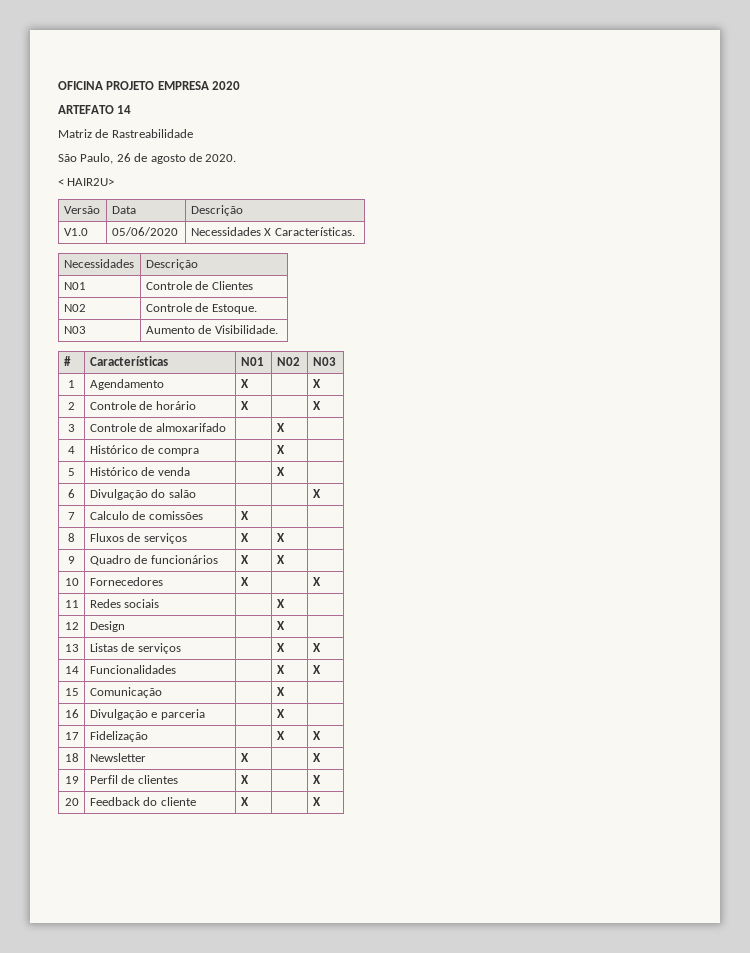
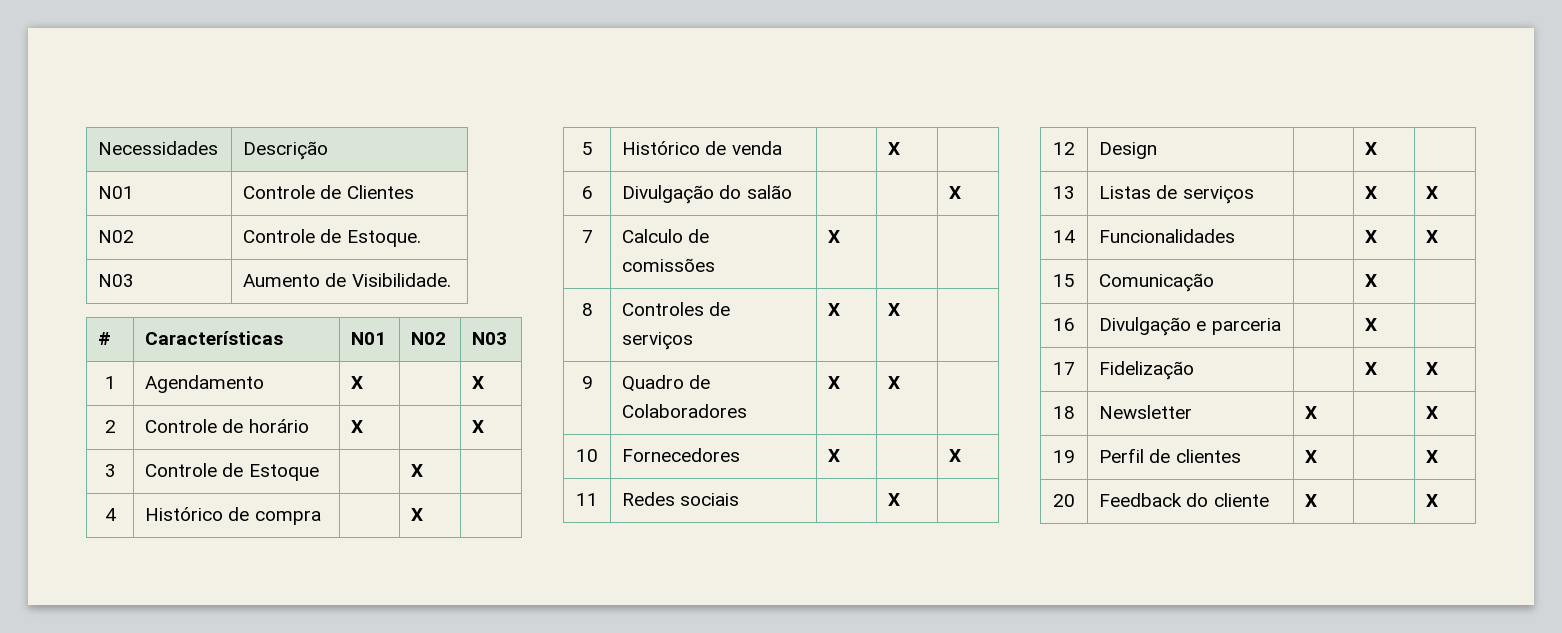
[58,81,241,90] [58,105,132,114] [58,129,193,138] [58,153,237,164] [58,178,115,186] [63,206,100,214] [111,206,136,214] [190,205,243,216] [63,228,88,236] [111,227,178,236] [190,227,355,236] OFICINA PROJETO EMPRESA 2020 // ARTEFATO 14 // Matriz de Rastreabilidade // São Paulo, 26 de agosto de 2020. // < HAIR2U> // Versão | Data | Descrição // V1.0 | 05/06/2020 | Necessidades X Características. // -> (98, 148) none
[155,423,226,432] almoxarifado -> [248,464,319,481] Estoque
[89,533,124,542] Fluxos -> [622,302,705,316] Controles
[150,555,218,564] funcionários -> [622,404,748,418] Colaboradores

